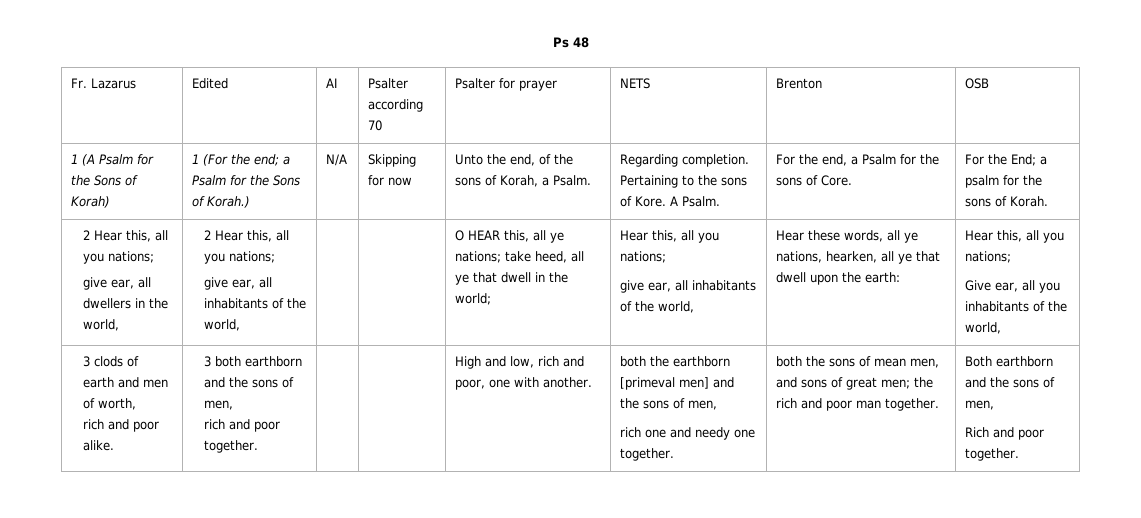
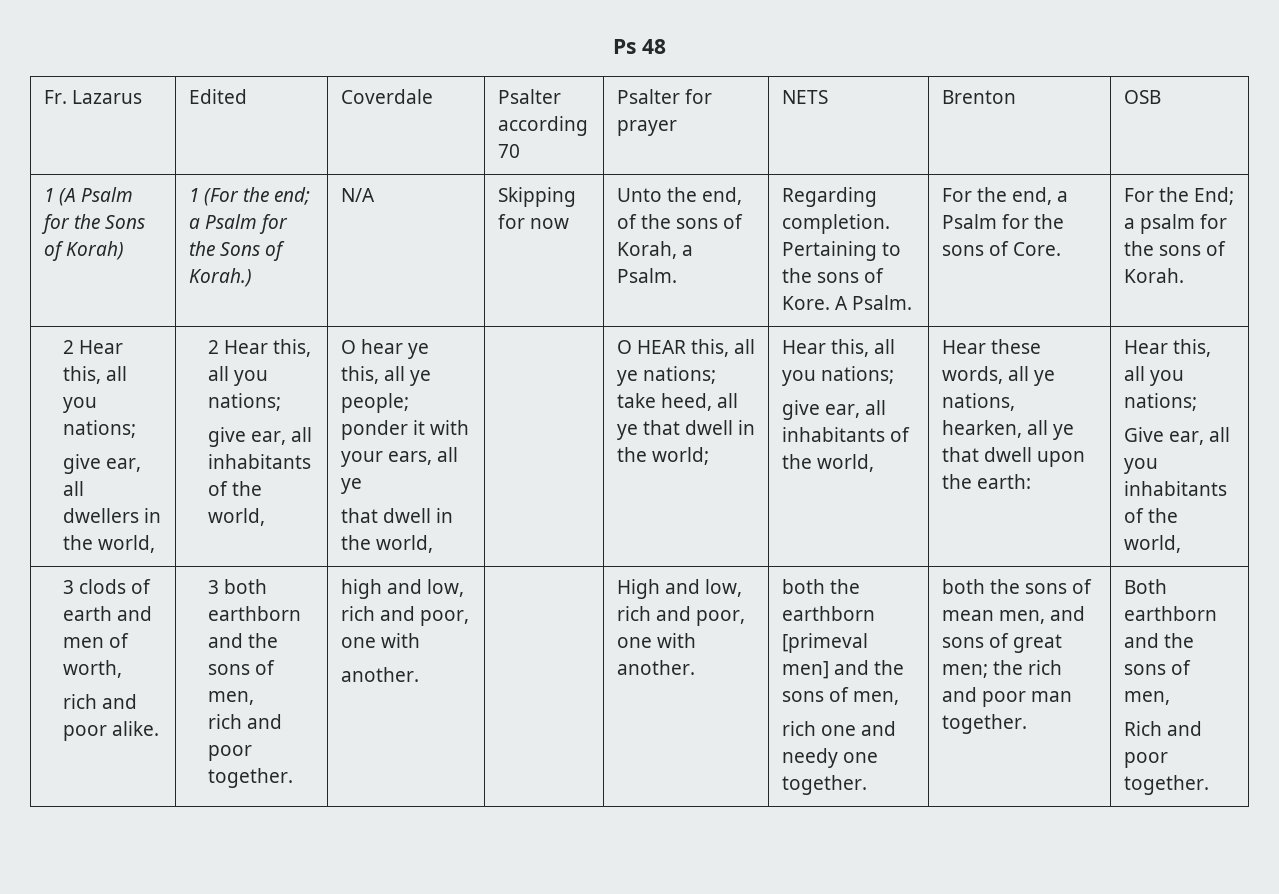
[326,78,338,88] AI -> [340,89,433,104] Coverdale
(241, 325) none -> [340,339,429,359] [340,366,431,386] [340,393,409,413] [340,420,469,440] [340,447,458,467] [340,478,362,494] [340,508,453,523] [340,535,433,553] O hear ye this, all ye people; ponder it with your ears, all ye // that dwell in the world,
(259, 446) none -> [340,579,464,599] [340,606,469,626] [340,633,420,648] [340,667,419,682] high and low, rich and poor, one with // another.

